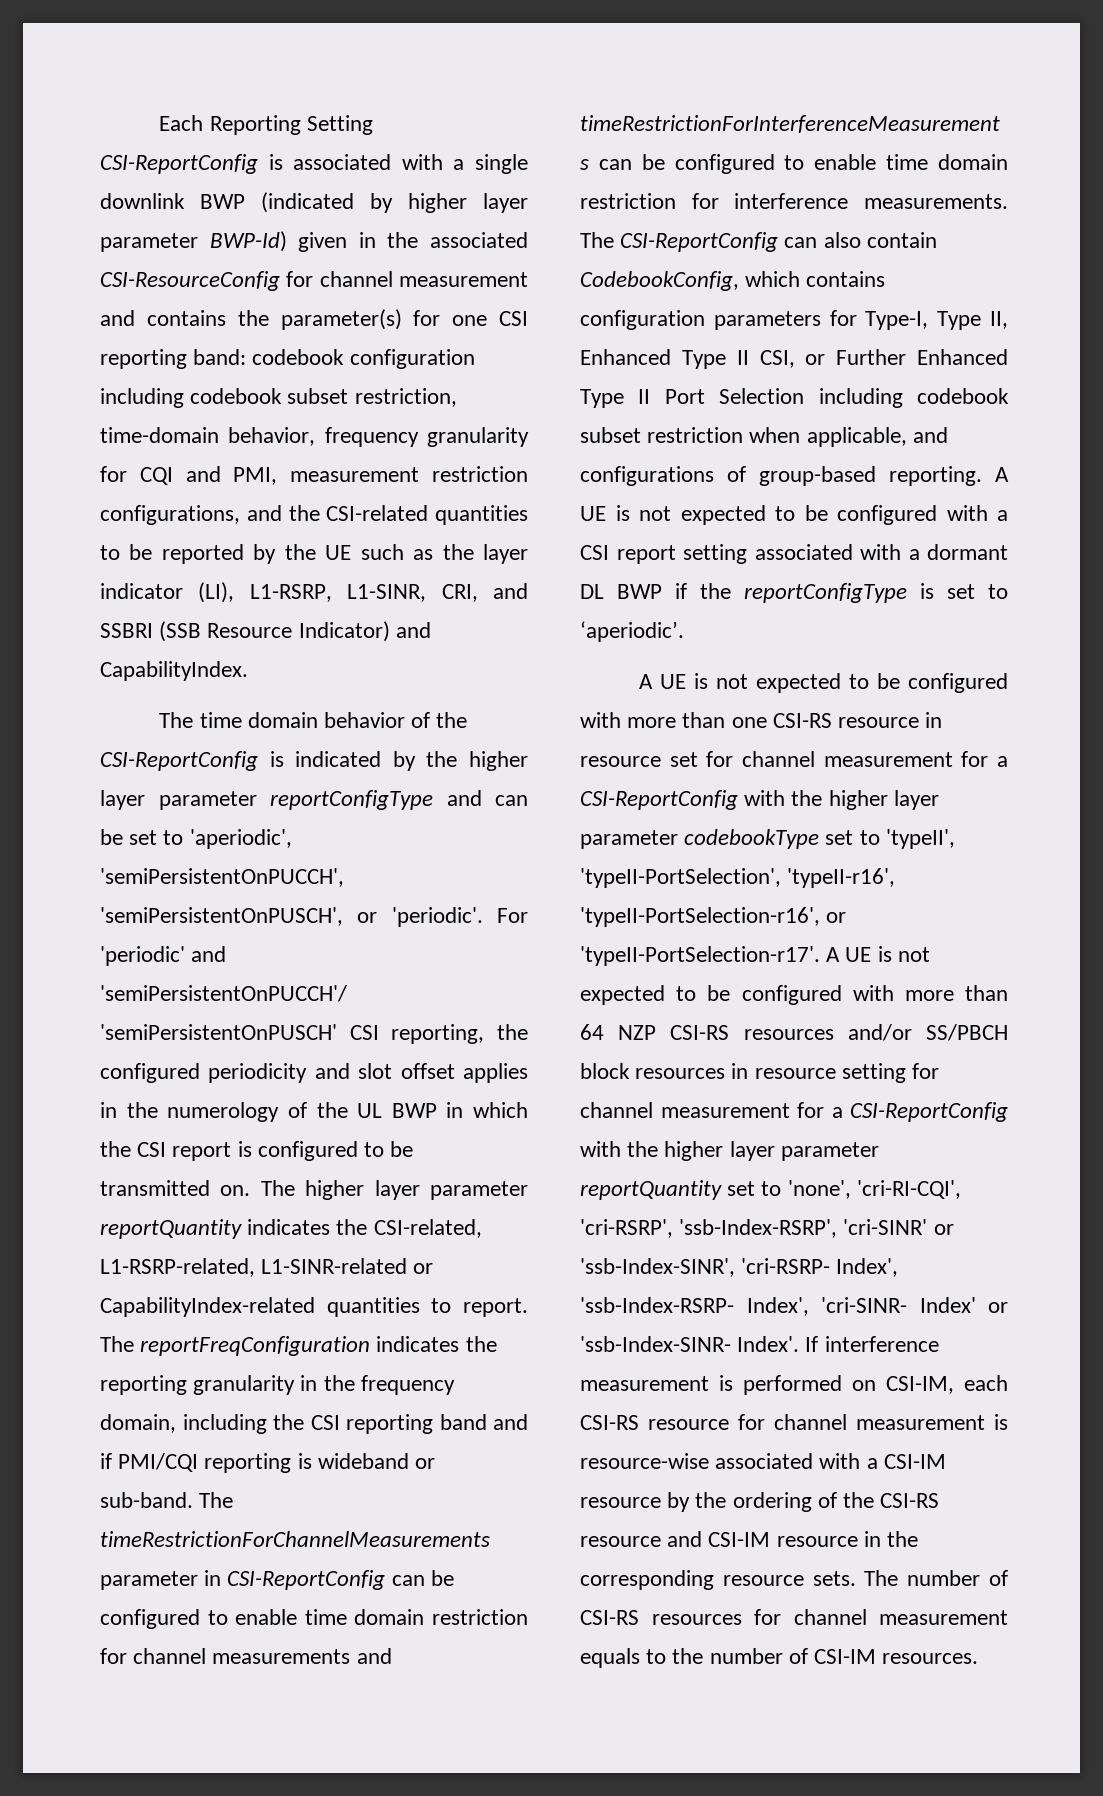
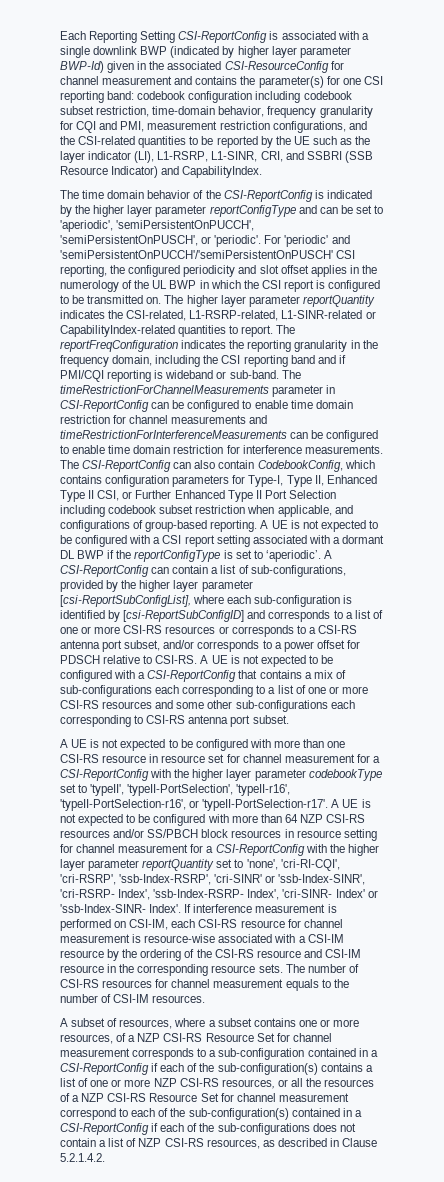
(684, 631) none -> [323,550,332,559] [60,565,346,577] [60,580,253,592] [60,595,353,607] [60,610,383,622] [60,625,357,637] [60,640,360,652] [60,655,334,667] [60,670,346,682] [60,685,368,697] [60,700,355,712] [60,715,289,727] A CSI-ReportConfig can contain a list of sub-configurations, provided by the higher layer parameter [csi-ReportSubConfigList], where each sub-configuration is identified by [csi-ReportSubConfigID] and corresponds to a list of one or more CSI-RS resources or corresponds to a CSI-RS antenna port subset, and/or corresponds to a power offset for PDSCH relative to CSI-RS. A UE is not expected to be configured with a CSI-ReportConfig that contains a mix of sub-configurations each corresponding to a list of one or more CSI-RS resources and some other sub-configurations each corresponding to CSI-RS antenna port subset.
(979, 1658) none -> [60,1018,360,1029] [60,1033,332,1044] [60,1048,378,1060] [60,1063,373,1075] [60,1078,375,1089] [60,1093,349,1102] [60,1108,362,1120] [60,1123,356,1135] [60,1138,378,1149] [60,1153,105,1162] // A subset of resources, where a subset contains one or more resources, of a NZP CSI-RS Resource Set for channel measurement corresponds to a sub-configuration contained in a CSI-ReportConfig if each of the sub-configuration(s) contains a list of one or more NZP CSI-RS resources, or all the resources of a NZP CSI-RS Resource Set for channel measurement correspond to each of the sub-configuration(s) contained in a CSI-ReportConfig if each of the sub-configurations does not contain a list of NZP CSI-RS resources, as described in Clause 5.2.1.4.2.

